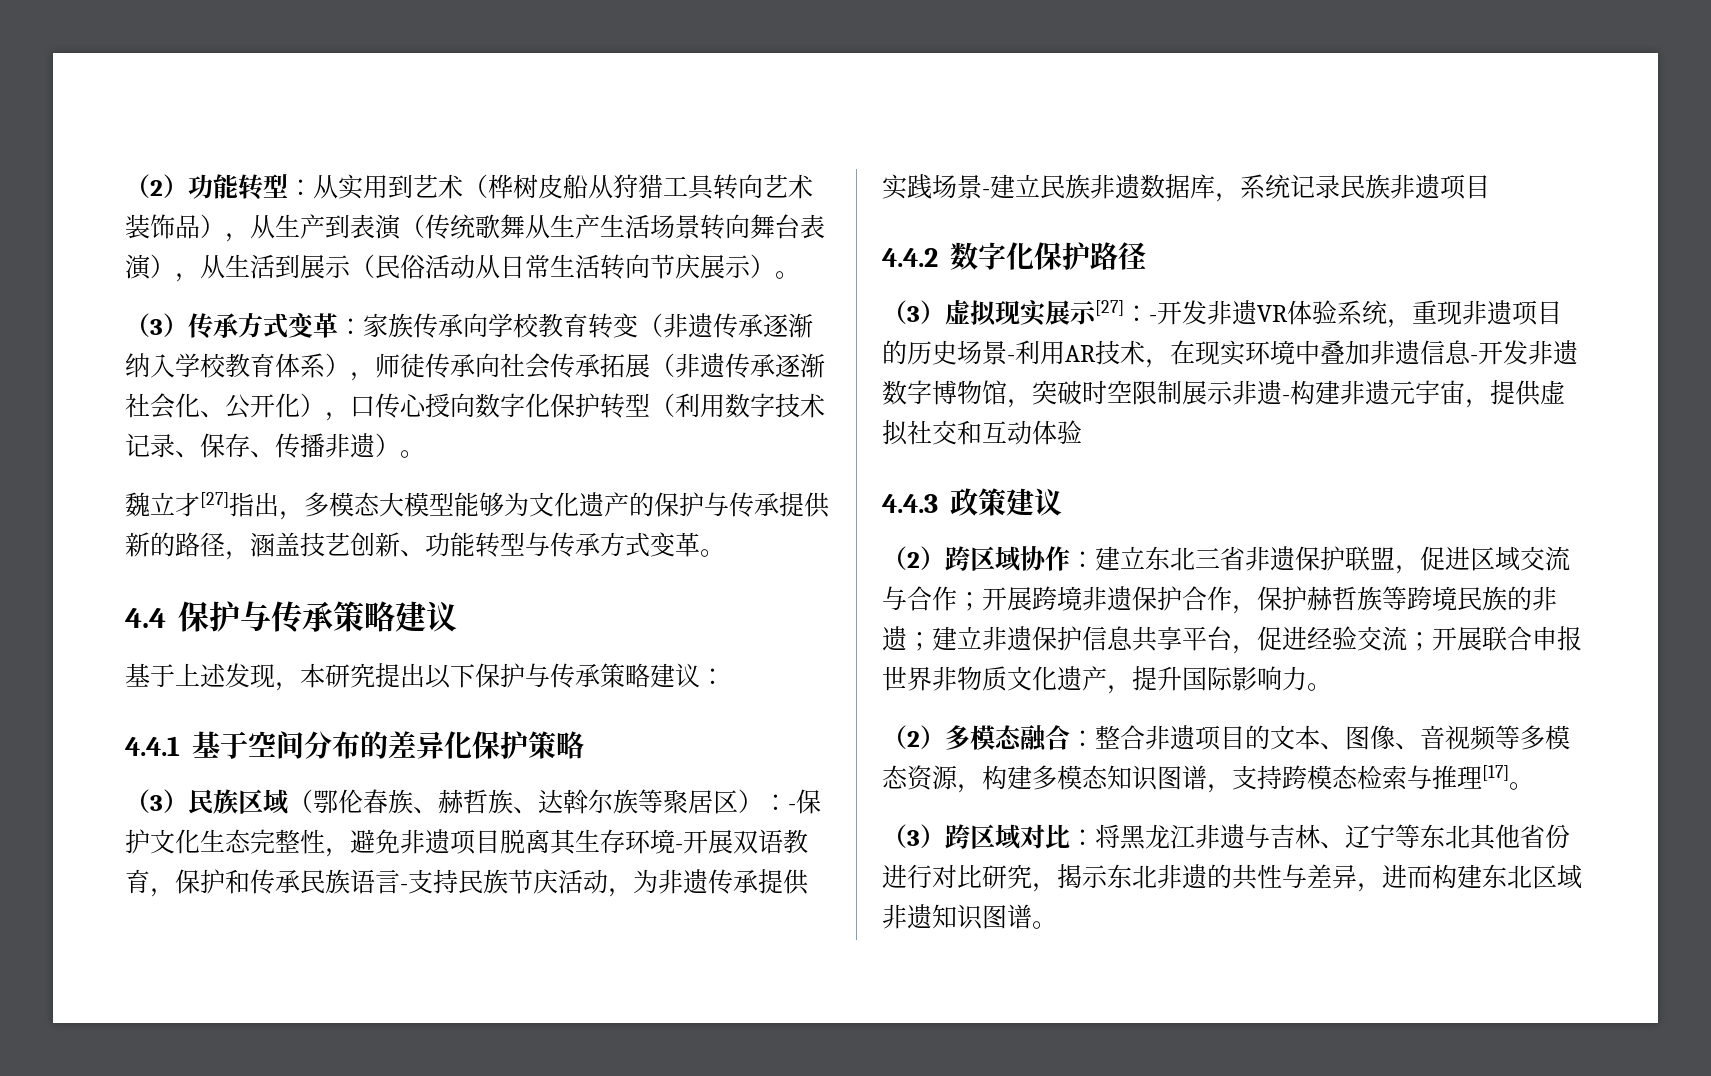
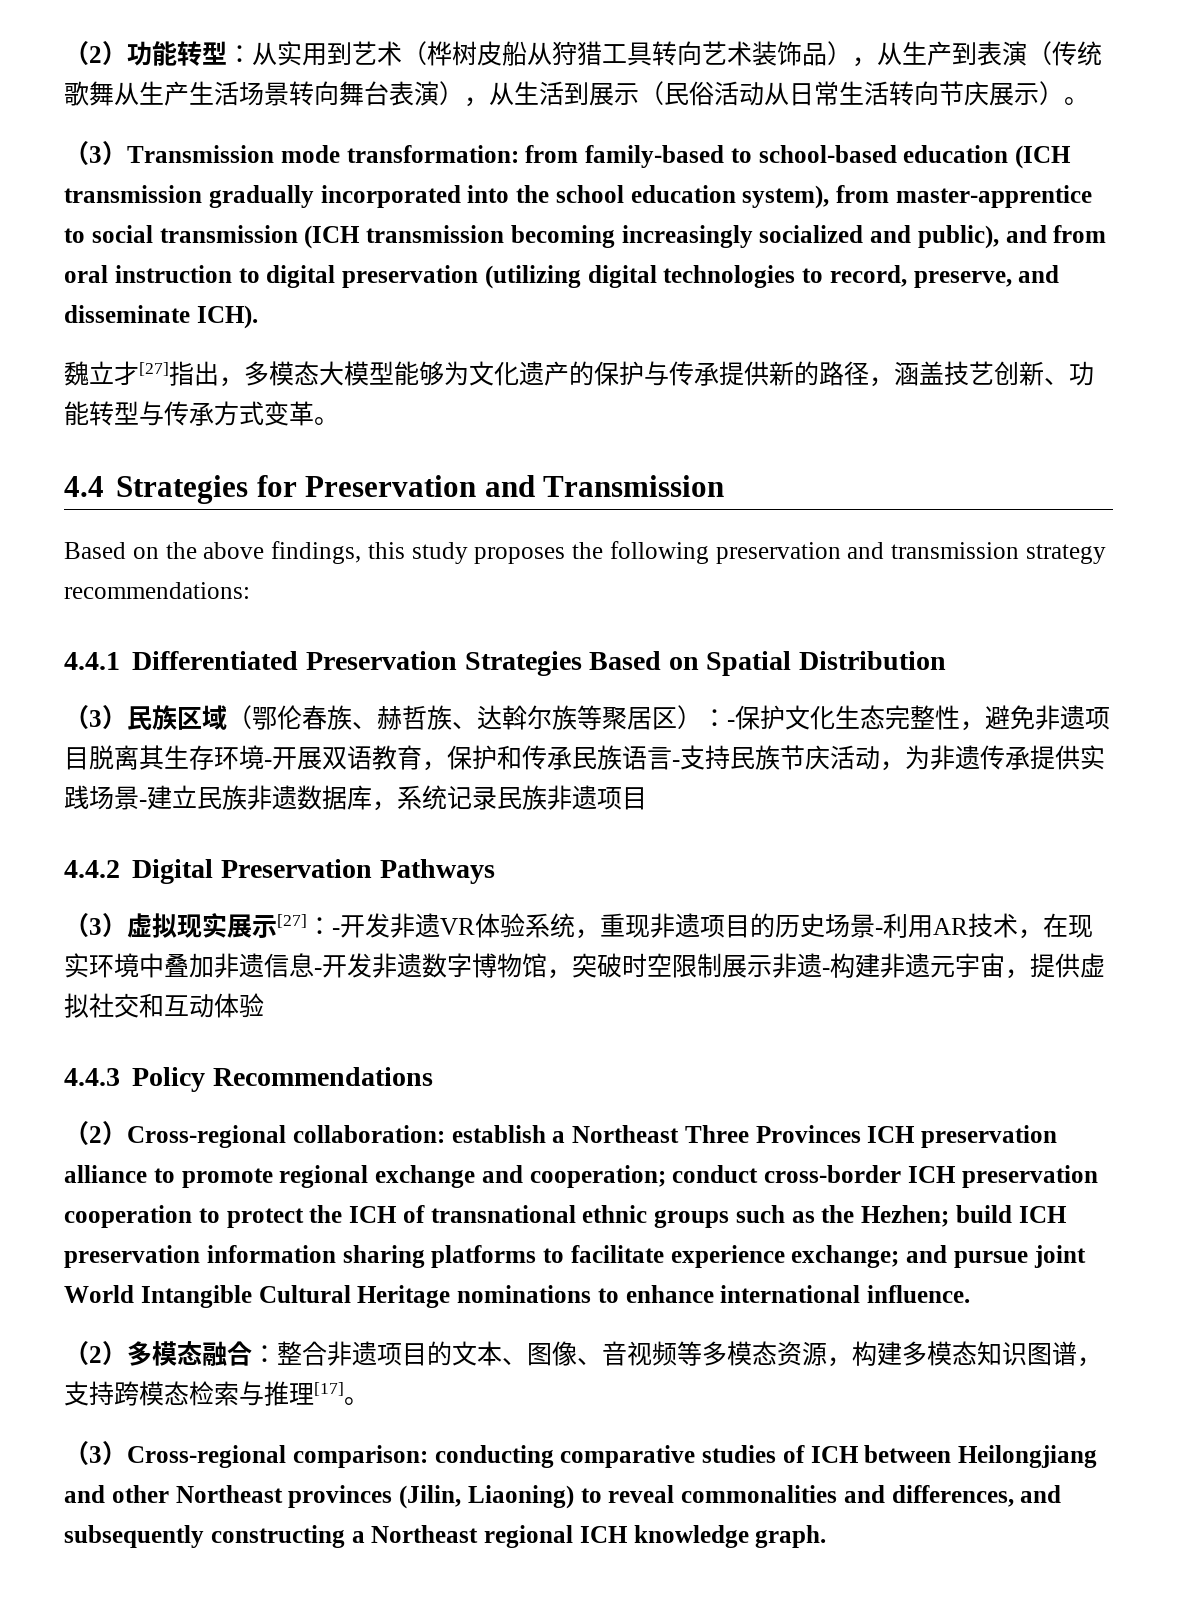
[188,312,813,339] [125,353,825,381] [125,393,825,421] [125,433,425,458] 传承方式变革：家族传承向学校教育转变（非遗传承逐渐纳入学校教育体系），师徒传承向社会传承拓展（非遗传承逐渐社会化、公开化），口传心授向数字化保护转型（利用数字技术记录、保存、传播非遗）。 -> [127,145,1071,169] [64,185,1092,209] [64,225,1107,249] [64,265,1060,289] [64,305,258,329] Transmission mode transformation: from family-based to school-based education (ICH transmission gradually incorporated into the school education system), from master-apprentice to social transmission (ICH transmission becoming increasingly socialized and public), and from oral instruction to digital preservation (utilizing digital technologies to record, preserve, and disseminate ICH).
[178,601,458,633] [125,663,725,691] [125,731,585,759] 保护与传承策略建议 // 基于上述发现，本研究提出以下保护与传承策略建议： // 4.4.1基于空间分布的差异化保护策略 -> [116,475,724,504] [64,541,1106,564] [64,582,250,599] [64,651,946,676] Strategies for Preservation and Transmission // Based on the above findings, this study proposes the following preservation and transmission strategy recommendations: // 4.4.1 Differentiated Preservation Strategies Based on Spatial Distribution
[950,242,1147,270] 数字化保护路径 -> [132,859,495,884] Digital Preservation Pathways
[950,488,1063,516] [882,546,1570,574] [882,586,1557,614] [882,626,1582,654] [882,666,1332,694] 政策建议 // （2）跨区域协作：建立东北三省非遗保护联盟，促进区域交流与合作；开展跨境非遗保护合作，保护赫哲族等跨境民族的非遗；建立非遗保护信息共享平台，促进经验交流；开展联合申报世界非物质文化遗产，提升国际影响力。 -> [132,1067,433,1092] [64,1121,1057,1148] [64,1165,1098,1188] [64,1205,1067,1228] [64,1245,1086,1268] [64,1285,970,1308] Policy Recommendations // （2）Cross-regional collaboration: establish a Northeast Three Provinces ICH preservation alliance to promote regional exchange and cooperation; conduct cross-border ICH preservation cooperation to protect the ICH of transnational ethnic groups such as the Hezhen; build ICH preservation information sharing platforms to facilitate experience exchange; and pursue joint World Intangible Cultural Heritage nominations to enhance international influence.
[945,824,1570,850] [882,864,1582,892] [882,904,1057,930] 跨区域对比：将黑龙江非遗与吉林、辽宁等东北其他省份进行对比研究，揭示东北非遗的共性与差异，进而构建东北区域非遗知识图谱。 -> [127,1445,1097,1468] [64,1485,1062,1509] [64,1525,827,1548] Cross-regional comparison: conducting comparative studies of ICH between Heilongjiang and other Northeast provinces (Jilin, Liaoning) to reveal commonalities and differences, and subsequently constructing a Northeast regional ICH knowledge graph.

